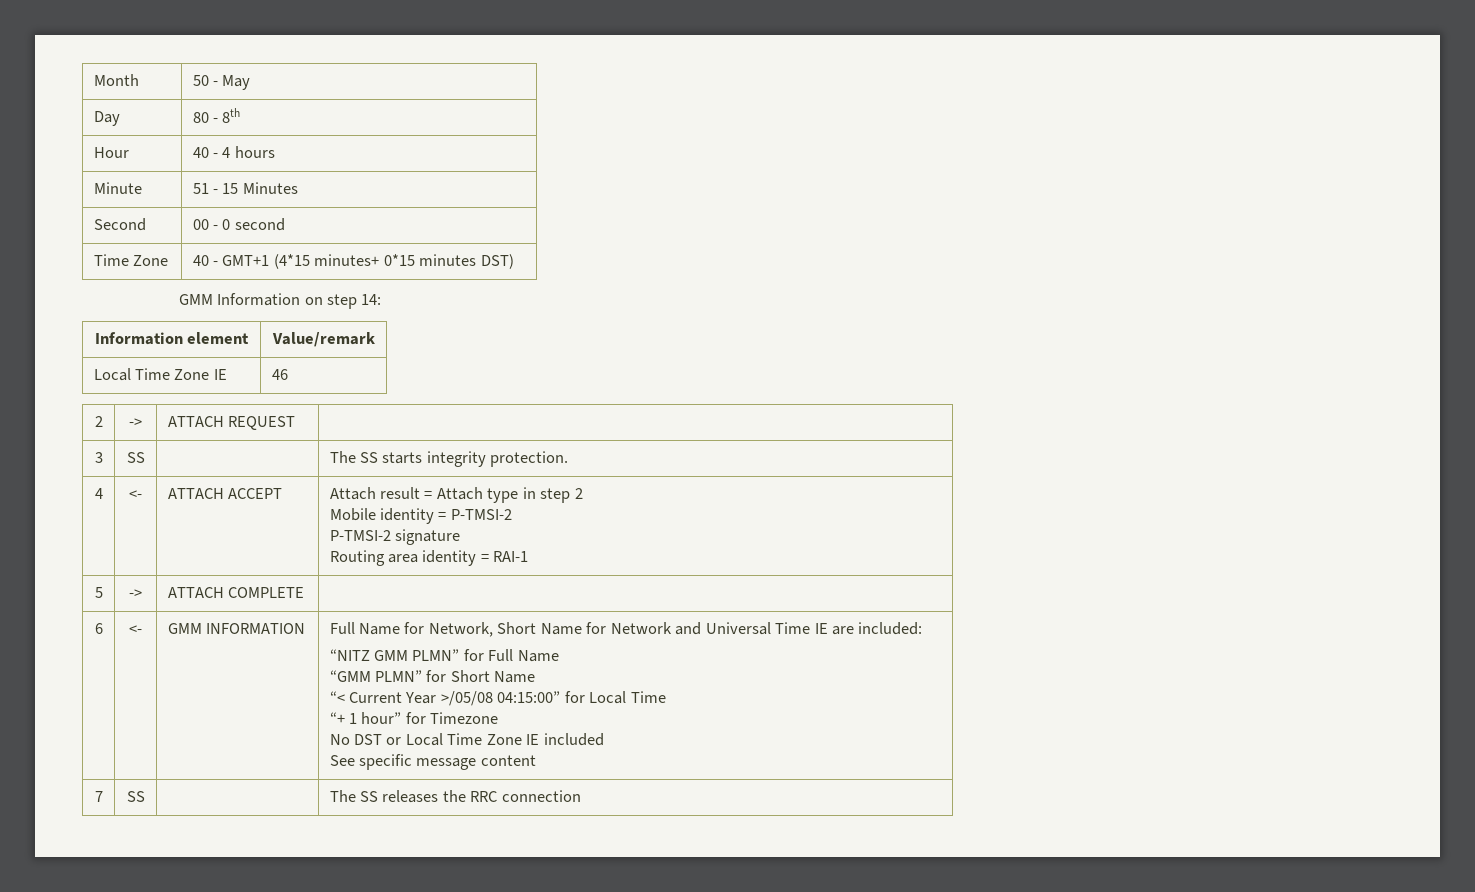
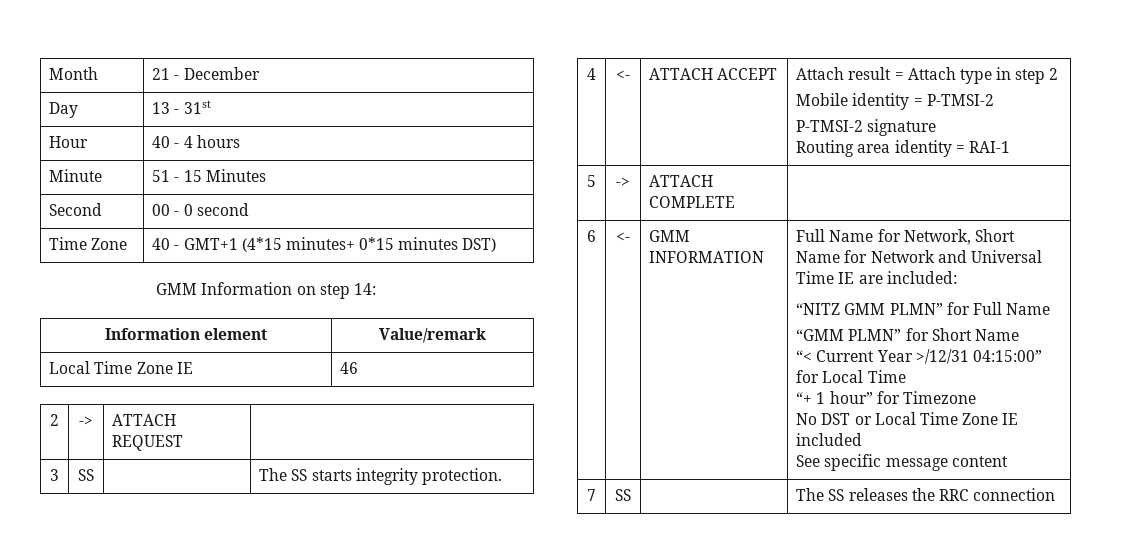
[192,75,251,90] [93,111,120,126] [192,108,241,123] 50 - May // Day | 80 - 8th -> [152,67,260,80] [49,102,79,118] [152,100,211,114] 21 - December // Day | 13 - 31st
[440,691,493,706] >/05/08 -> [915,349,969,364] >/12/31

